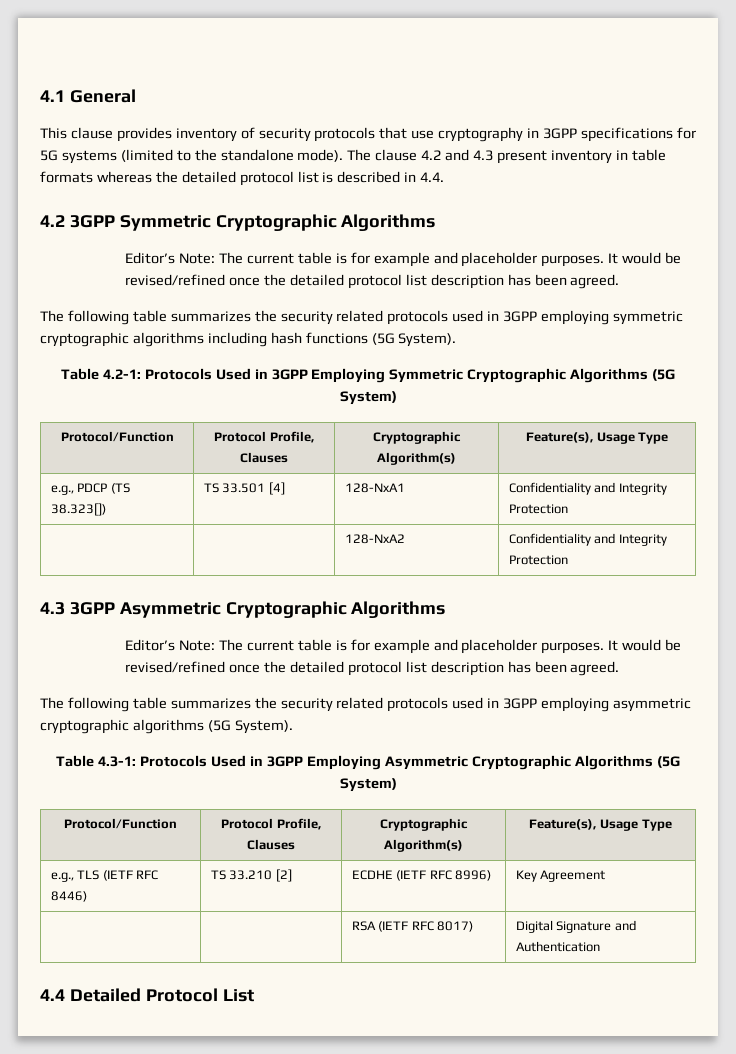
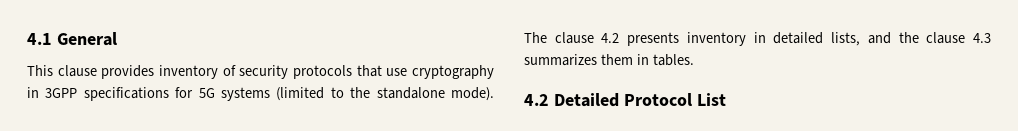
[445,149,666,164] [40,171,445,186] [40,214,436,231] [125,252,682,267] [125,274,620,289] [40,310,683,325] [40,332,457,347] [60,368,676,383] [339,391,397,405] [60,431,174,442] [214,431,314,443] [240,452,288,463] [373,431,461,444] [377,452,456,465] [525,432,669,444] [50,483,130,495] [50,503,106,516] [203,482,285,495] [344,483,405,493] [508,482,667,495] [508,504,568,514] [344,534,405,544] [508,533,667,546] [508,555,568,565] [40,601,446,618] [125,639,682,654] [125,661,620,676] [40,697,691,712] [40,719,293,734] [56,755,680,770] [339,778,397,792] [64,818,177,829] [221,818,321,830] [247,839,295,850] [380,818,468,831] [384,839,463,852] [529,819,672,831] [50,870,159,882] [50,891,87,902] [210,869,292,882] [351,870,492,881] [515,870,606,882] [351,921,474,932] [515,920,636,933] [515,941,600,952] [40,989,65,1001] and 4.3 present inventory in table formats whereas the detailed protocol list is described in 4.4. // 4.2 3GPP Symmetric Cryptographic Algorithms // Editor’s Note: The current table is for example and placeholder purposes. It would be revised/refined once the detailed protocol list description has been agreed. // The following table summarizes the security related protocols used in 3GPP employing symmetric cryptographic algorithms including hash functions (5G System). // Table 4.2-1: Protocols Used in 3GPP Employing Symmetric Cryptographic Algorithms (5G System) // Protocol/Function | Protocol Profile, Clauses | Cryptographic Algorithm(s) | Feature(s), Usage Type // e.g., PDCP (TS 38.323[]) | TS 33.501 [4] | 128-NxA1 | Confidentiality and Integrity Protection // | | 128-NxA2 | Confidentiality and Integrity Protection // 4.3 3GPP Asymmetric Cryptographic Algorithms // Editor’s Note: The current table is for example and placeholder purposes. It would be revised/refined once the detailed protocol list description has been agreed. // The following table summarizes the security related protocols used in 3GPP employing asymmetric cryptographic algorithms (5G System). // Table 4.3-1: Protocols Used in 3GPP Employing Asymmetric Cryptographic Algorithms (5G System) // Protocol/Function | Protocol Profile, Clauses | Cryptographic Algorithm(s) | Feature(s), Usage Type // e.g., TLS (IETF RFC 8446) | TS 33.210 [2] | ECDHE (IETF RFC 8996) | Key Agreement // | | RSA (IETF RFC 8017) | Digital Signature and Authentication // 4.4 -> [627,32,992,46] [524,54,694,66] [524,94,549,106] presents inventory in detailed lists, and the clause 4.3 summarizes them in tables. // 4.2

